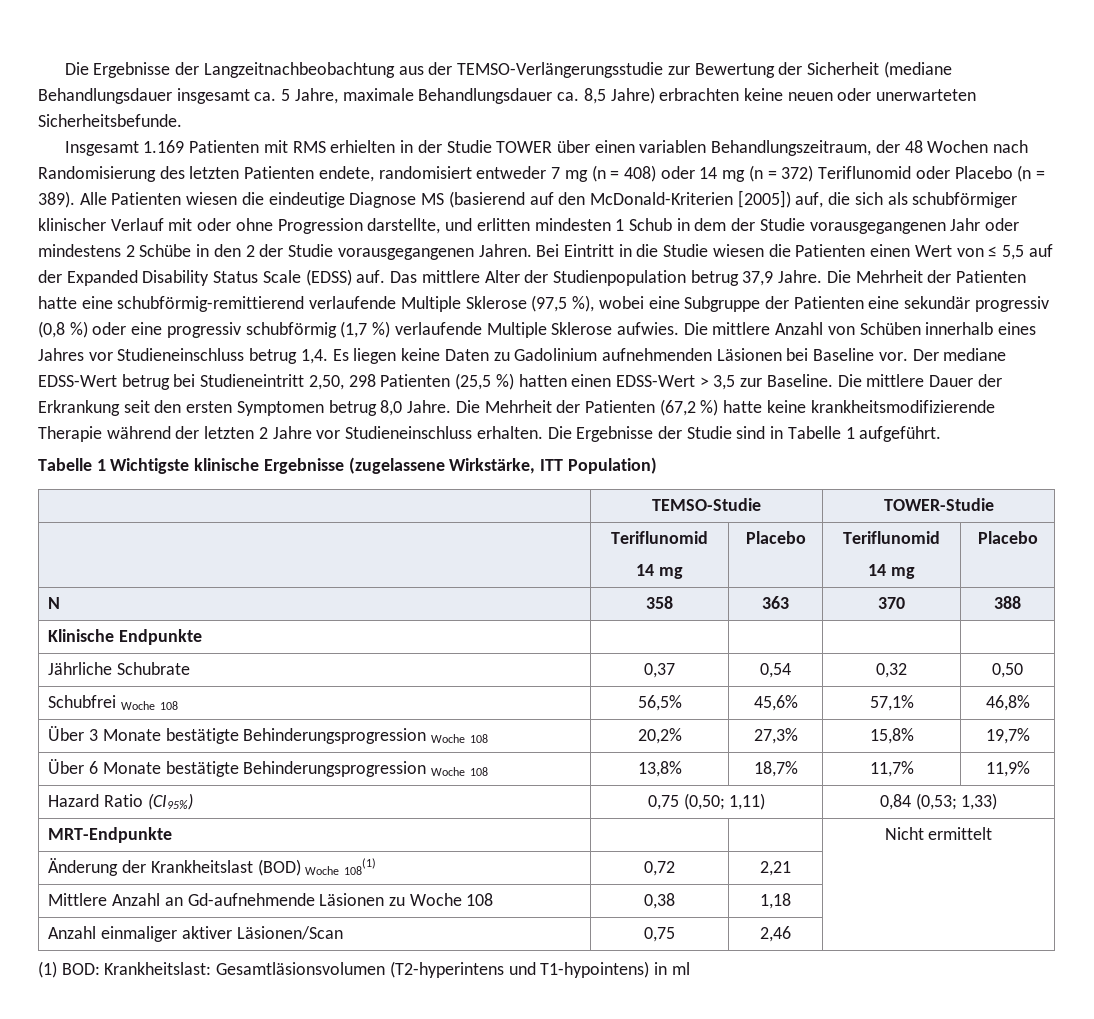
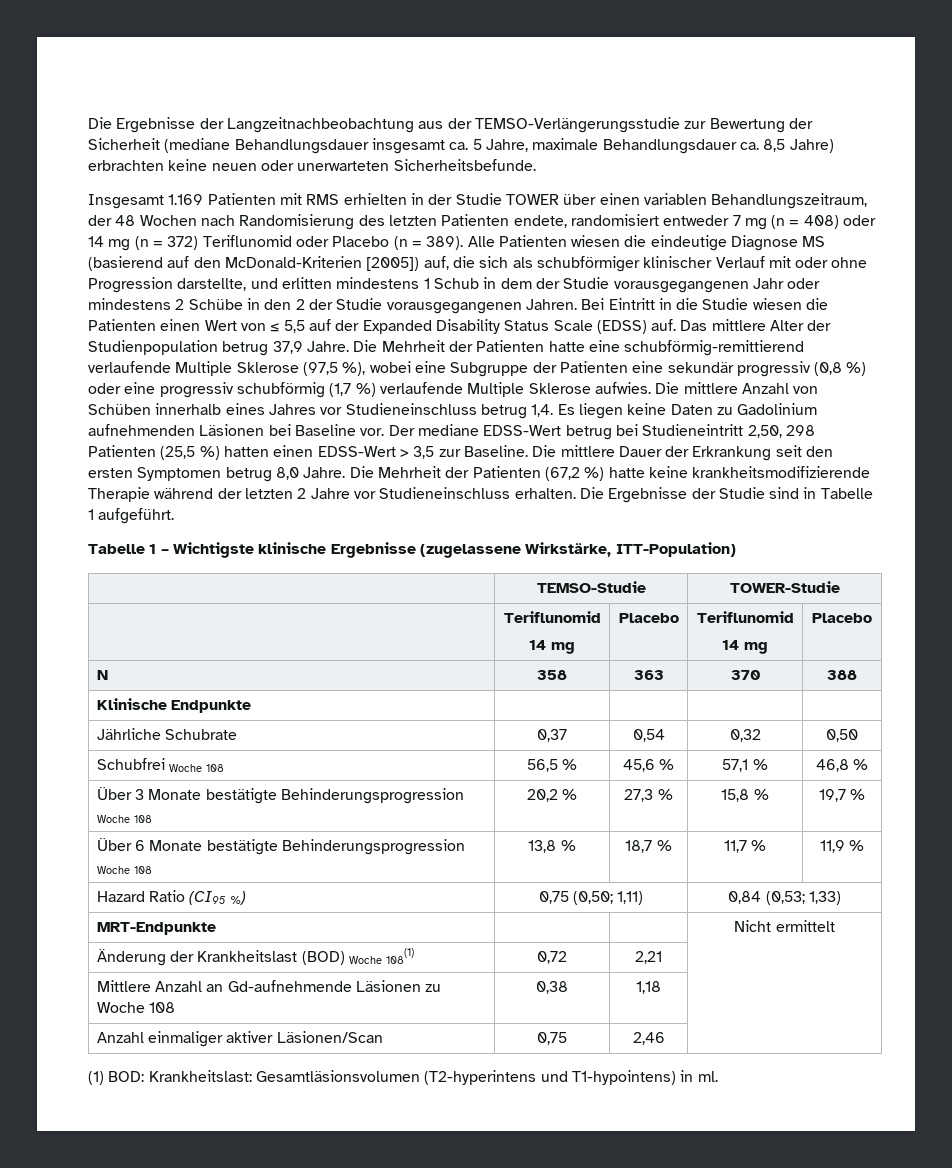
[534,218,611,231] mindesten -> [336,277,420,289] mindestens
(106, 465) none -> [160,549,169,554] –
[540,457,657,474] ITT Population) -> [615,542,736,557] ITT-Population)
[637,695,682,711] [753,695,798,711] [869,695,914,711] [985,695,1030,711] 56,5% | 45,6% | 57,1% | 46,8% -> [526,759,578,772] [622,759,675,772] [722,759,768,772] [815,759,869,772] 56,5 % | 45,6 % | 57,1 % | 46,8 %
[637,728,682,744] [753,728,798,744] [869,728,914,744] [985,728,1030,744] 20,2% | 27,3% | 15,8% | 19,7% -> [526,789,578,802] [624,789,673,802] [721,789,769,802] [818,789,866,802] 20,2 % | 27,3 % | 15,8 % | 19,7 %
[637,761,682,777] [753,761,798,777] [869,761,914,777] [985,761,1030,777] 13,8% | 18,7% | 11,7% | 11,9% -> [528,840,576,853] [625,840,672,853] [723,840,767,853] [819,840,865,853] 13,8 % | 18,7 % | 11,7 % | 11,9 %
[147,793,193,810] (CI95%) -> [189,891,246,905] (CI95 %)
[671,962,690,975] ml -> [697,1071,718,1082] ml.

